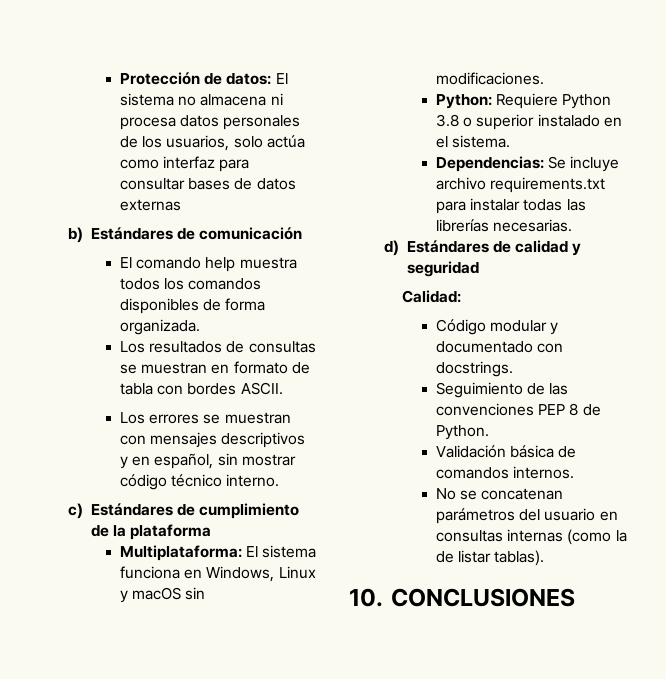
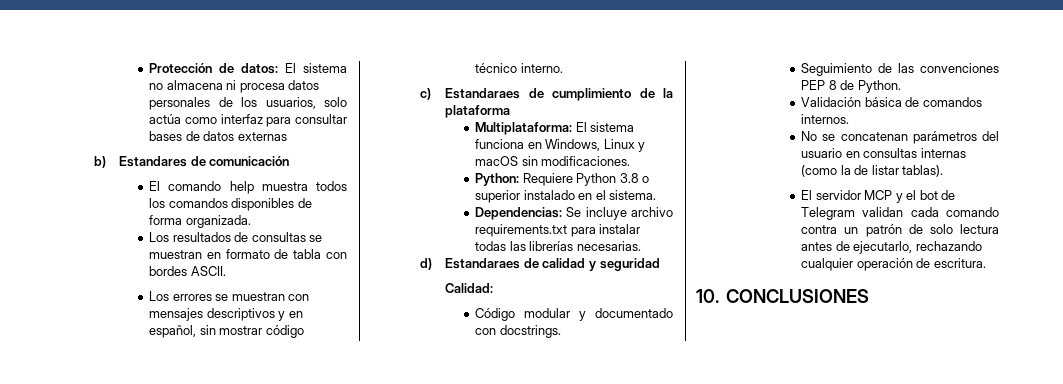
[90,227,173,240] Estándares -> [119,156,188,167] Estandares
[90,503,173,516] Estándares -> [445,88,521,99] Estandaraes
[406,240,489,253] Estándares -> [445,258,521,269] Estandaraes
(545, 558) none -> [801,190,956,203] [801,207,999,220] [801,224,999,237] [801,241,982,254] [801,258,986,271] // El servidor MCP y el bot de Telegram validan cada comando contra un patrón de solo lectura antes de ejecutarlo, rechazando cualquier operación de escritura.

